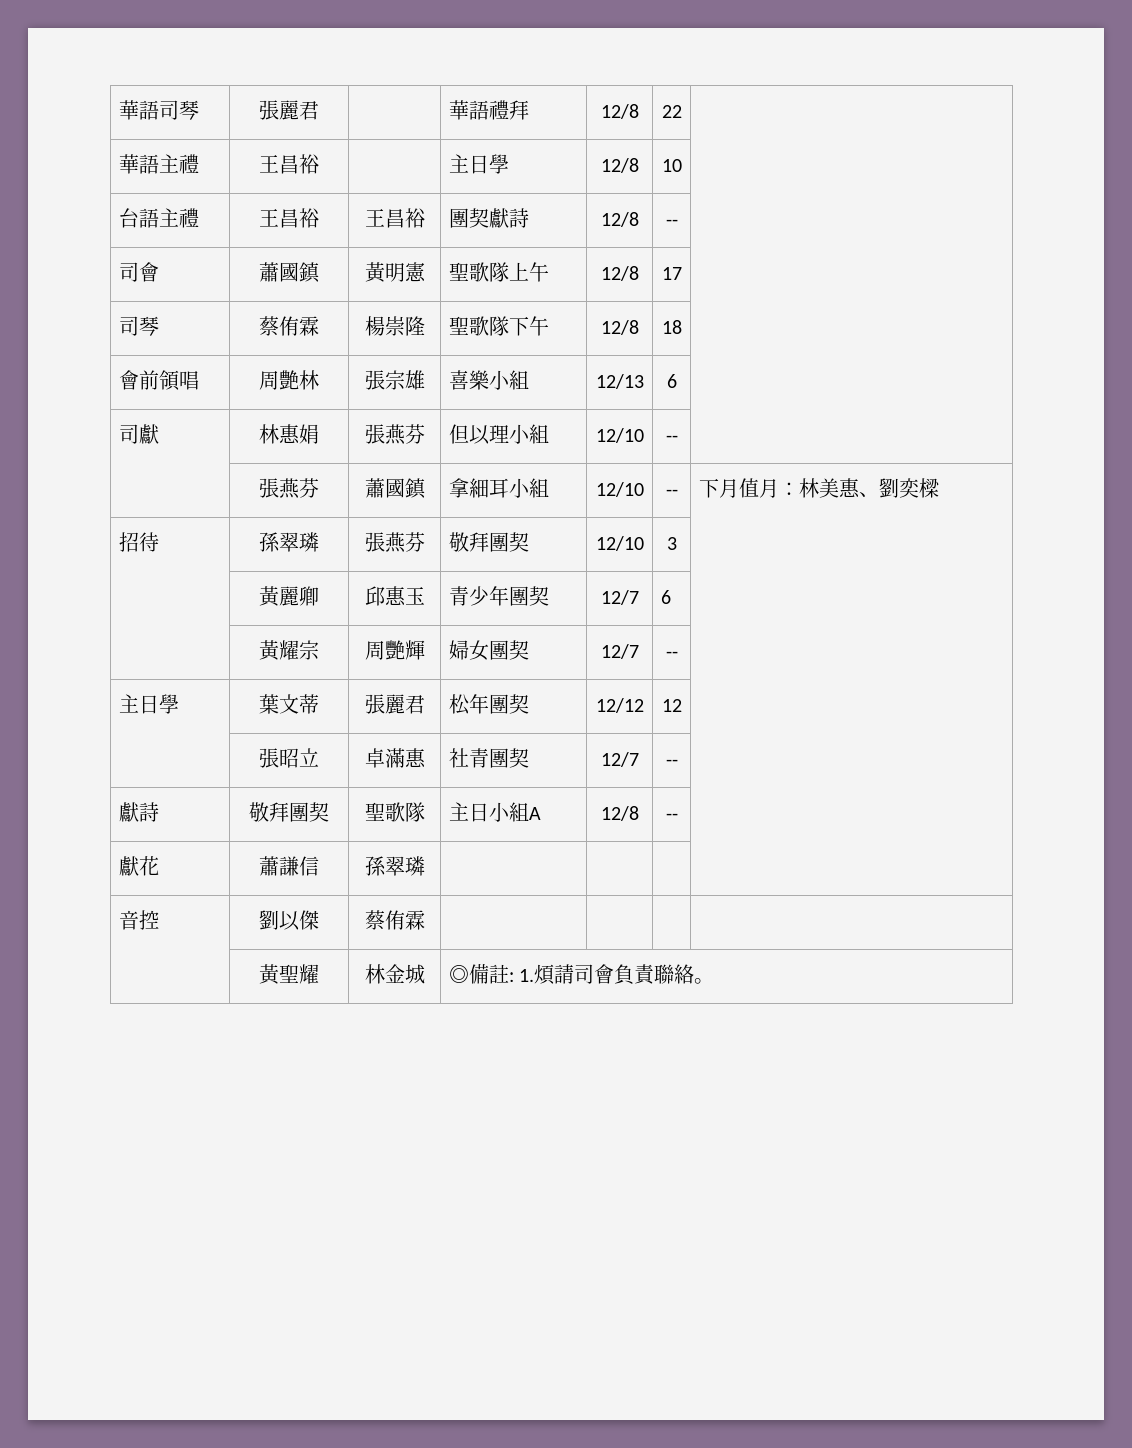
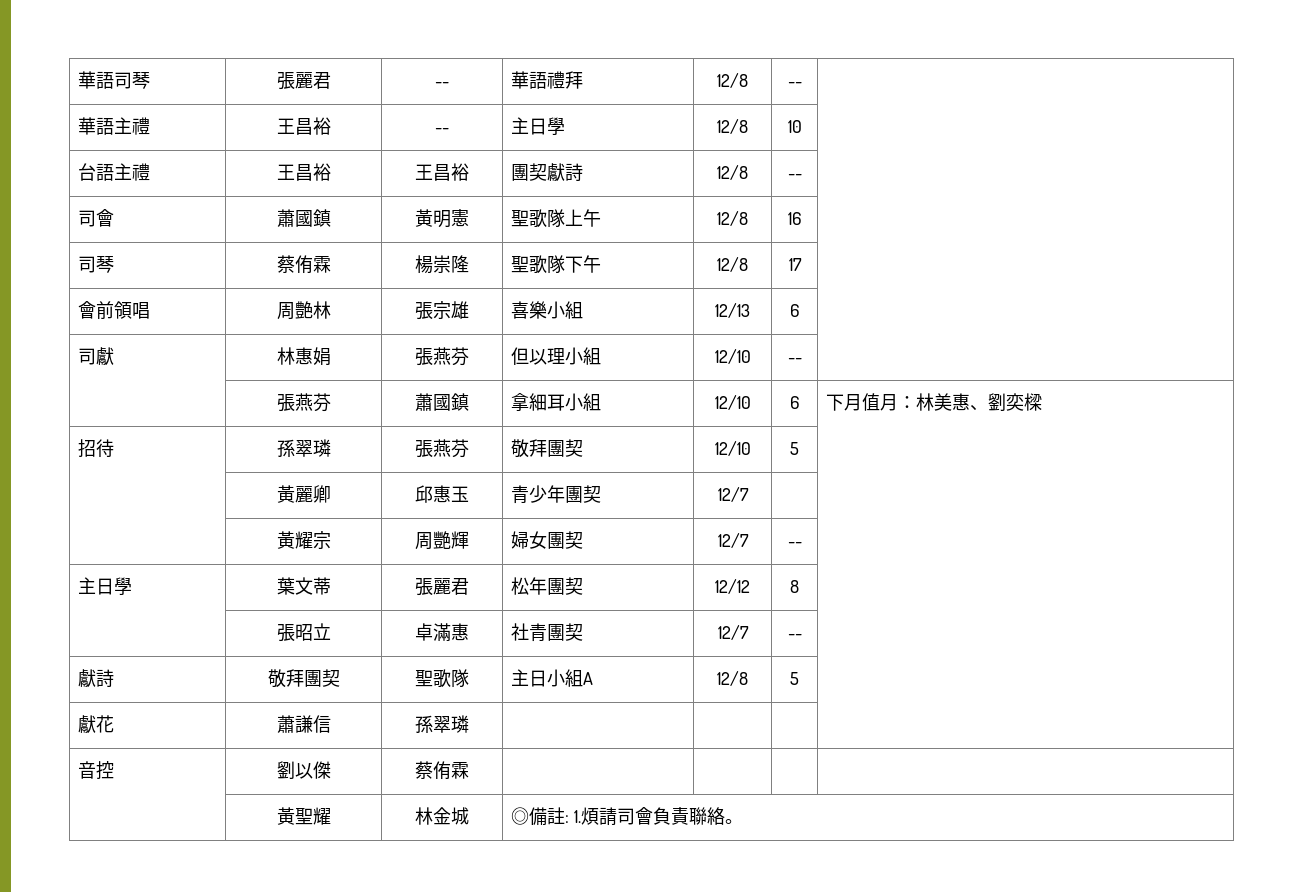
(319, 110) none -> [435,82,449,87] --
[661,105,682,118] 22 -> [787,82,802,87] --
(319, 164) none -> [435,128,449,133] --
[661,267,682,280] 17 -> [788,212,801,225] 16
[661,320,682,334] 18 -> [788,258,802,271] 17
[665,489,678,496] -- -> [790,396,799,409] 6
[666,537,677,550] 3 -> [790,442,799,455] 5
[660,590,671,604] 6 -> (749, 494) none
[661,699,682,712] 12 -> [790,580,799,593] 8
[665,813,678,820] -- -> [790,672,799,685] 5

